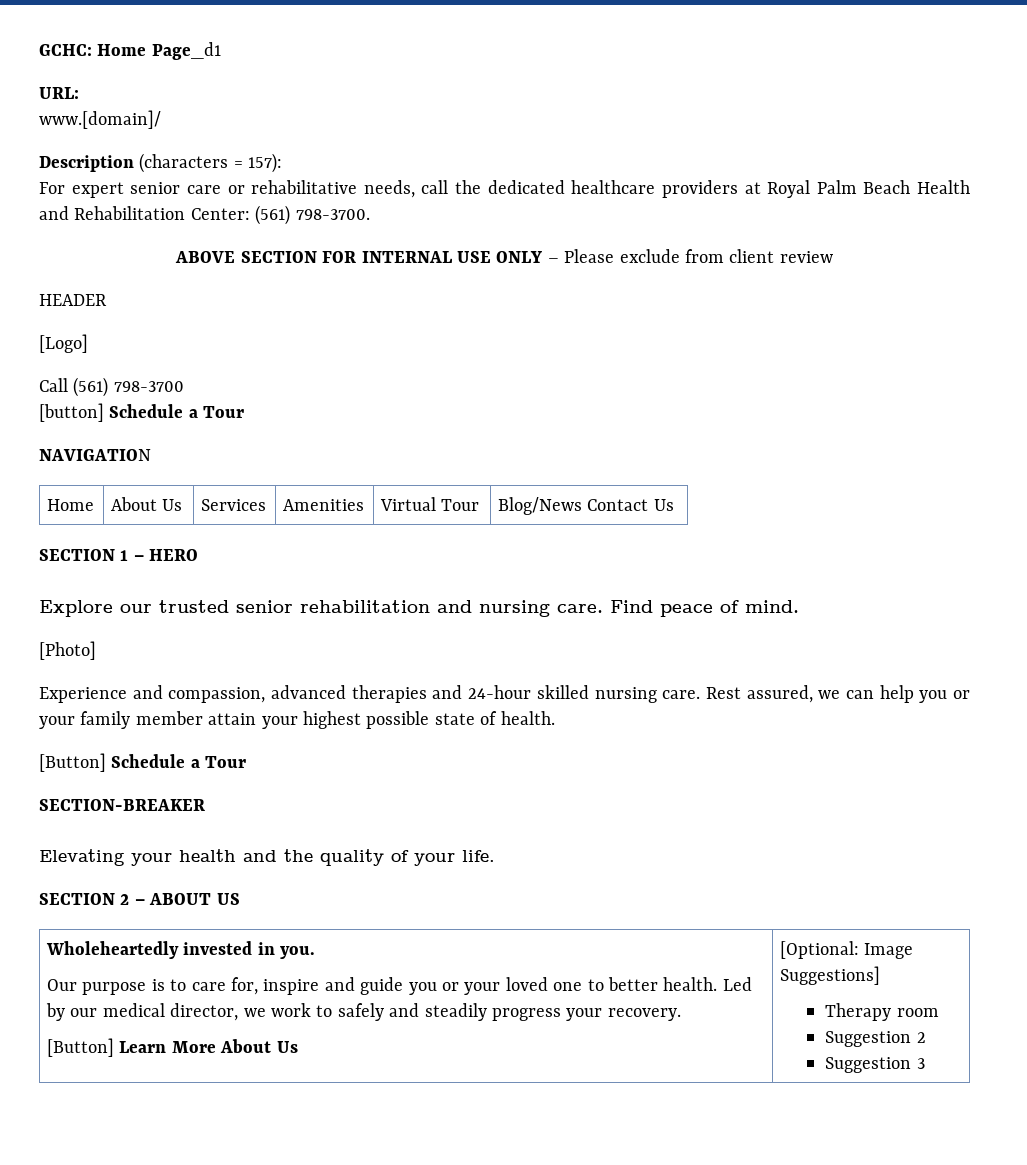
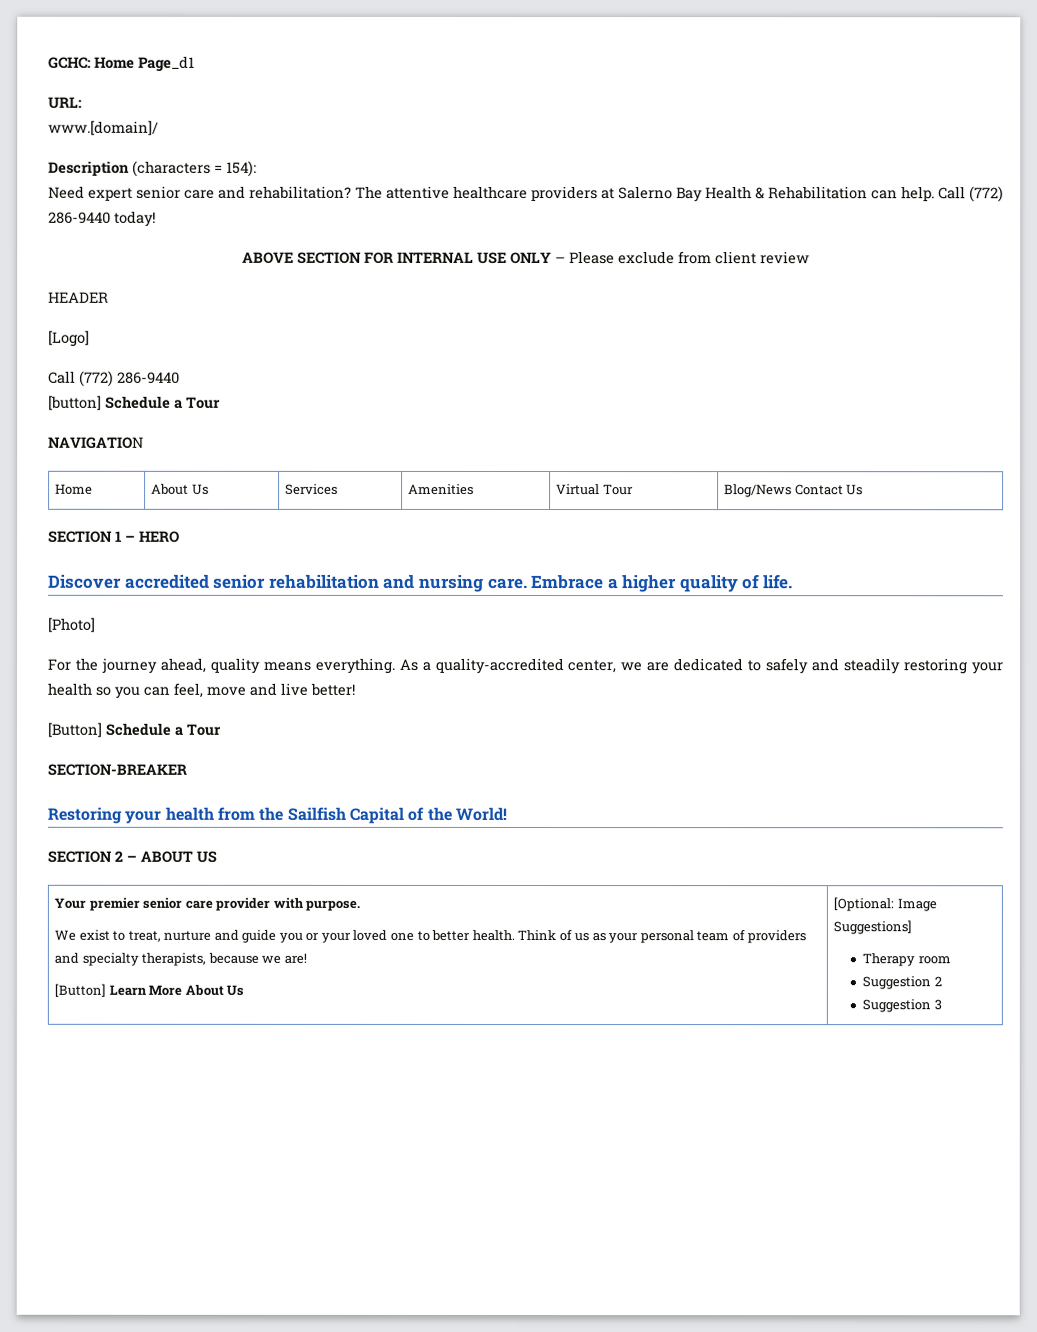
[248,153,283,173] [39,182,65,194] 157): // For -> [226,160,257,177] [48,185,85,199] 154): // Need
[227,180,970,198] [39,205,370,225] or rehabilitative needs, call the dedicated healthcare providers at Royal Palm Beach Health and Rehabilitation Center: (561) 798-3700. -> [218,185,1004,203] [48,210,156,227] and rehabilitation? The attentive healthcare providers at Salerno Bay Health & Rehabilitation can help. Call (772) 286-9440 today!
[73,377,184,397] (561) 798-3700 -> [79,370,180,387] (772) 286-9440
[39,600,229,617] Explore our trusted -> [48,574,210,589] Discover accredited
[610,600,799,617] [39,641,96,660] [39,685,970,703] [39,711,555,729] Find peace of mind. // [Photo] // Experience and compassion, advanced therapies and 24-hour skilled nursing care. Rest assured, we can help you or your family member attain your highest possible state of health. -> [531,574,794,593] [48,617,96,633] [47,657,1004,675] [47,682,355,699] Embrace a higher quality of life. // [Photo] // For the journey ahead, quality means everything. As a quality-accredited center, we are dedicated to safely and steadily restoring your health so you can feel, move and live better!
[39,849,495,866] Elevating your health and the quality of your life. -> [47,806,507,824] Restoring your health from the Sailfish Capital of the World!
[46,941,316,959] [47,977,320,995] Wholeheartedly invested in you. // Our purpose is to care for, inspire -> [54,897,361,911] [54,929,212,942] Your premier senior care provider with purpose. // We exist to treat, nurture
[722,977,752,991] [46,1003,681,1021] Led by our medical director, we work to safely and steadily progress your recovery. -> [517,929,807,944] [54,952,307,966] Think of us as your personal team of providers and specialty therapists, because we are!

